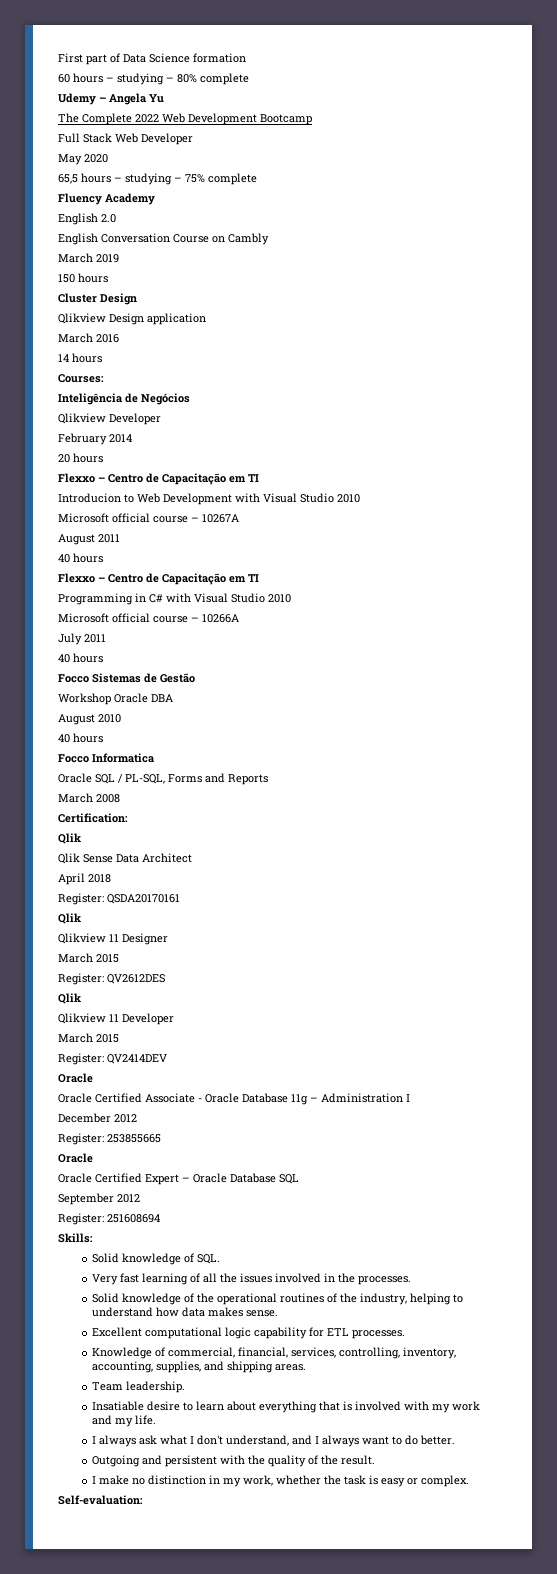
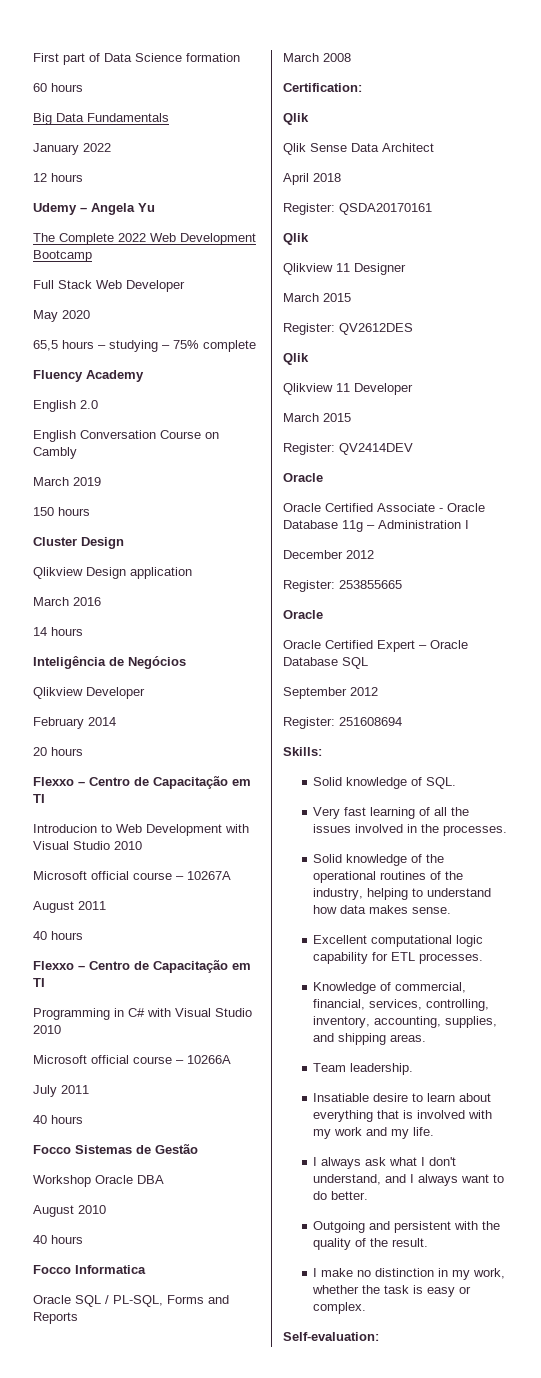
[106,73,249,85] – studying – 80% complete -> [33,113,169,125] [33,143,111,155] [33,173,83,182] // Big Data Fundamentals // January 2022 // 12 hours
[58,374,104,383] // Courses: -> (83, 631) none

